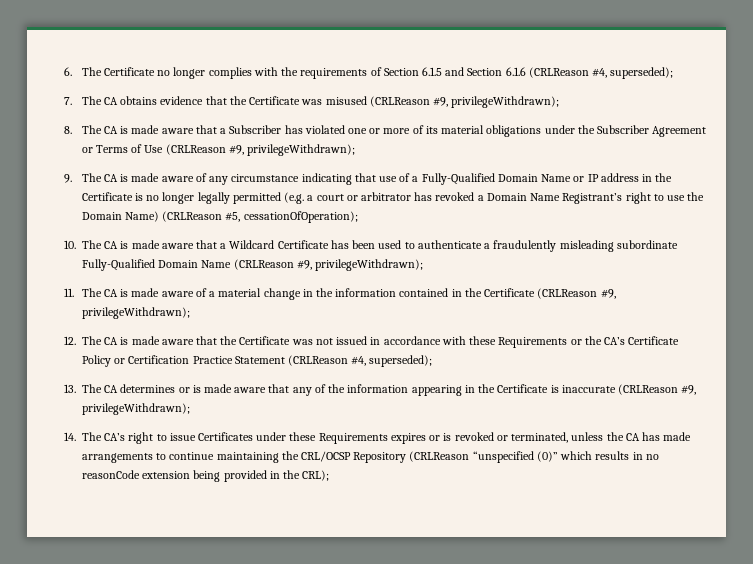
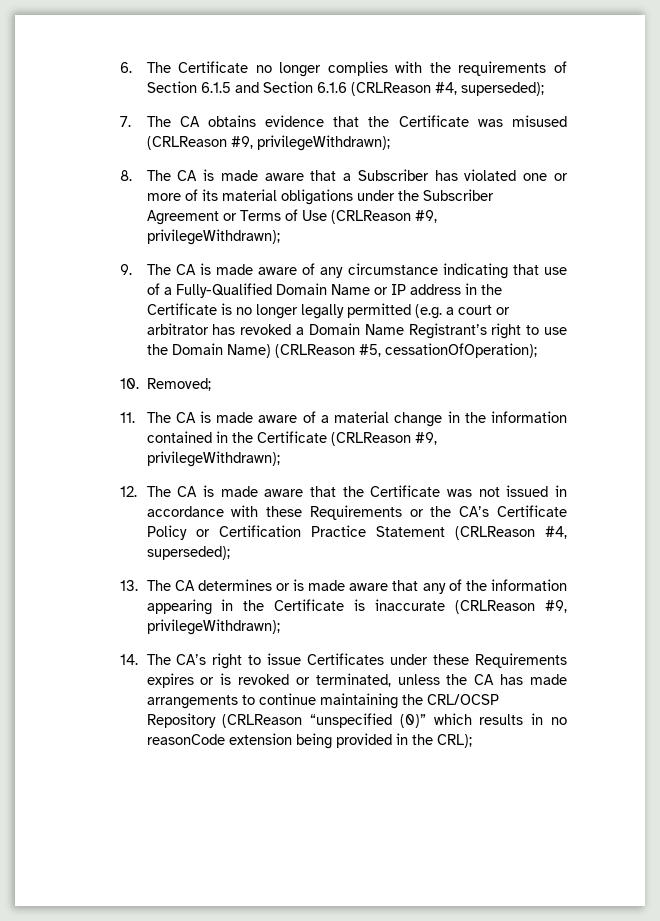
[81,240,678,252] [81,259,423,271] The CA is made aware that a Wildcard Certificate has been used to authenticate a fraudulently misleading subordinate Fully-Qualified Domain Name (CRLReason #9, privilegeWithdrawn); -> [146,378,211,391] Removed;

